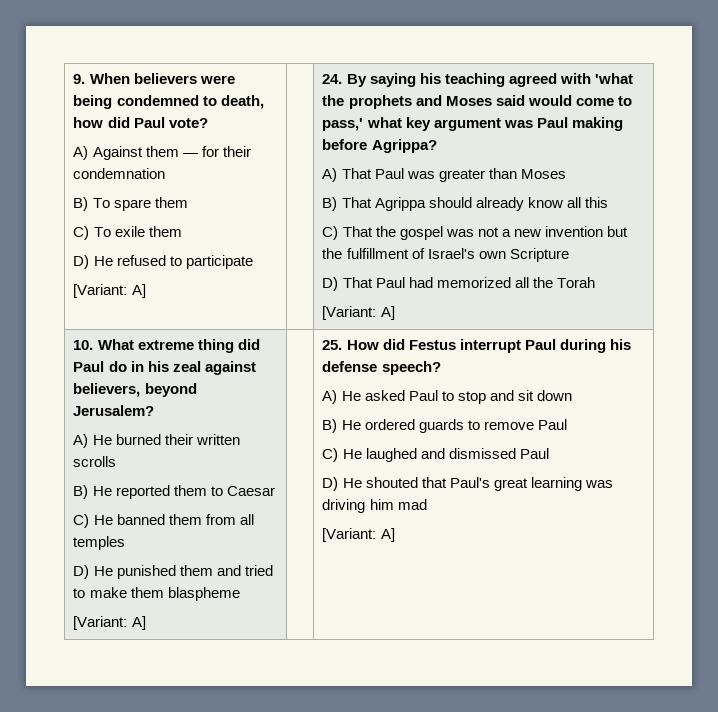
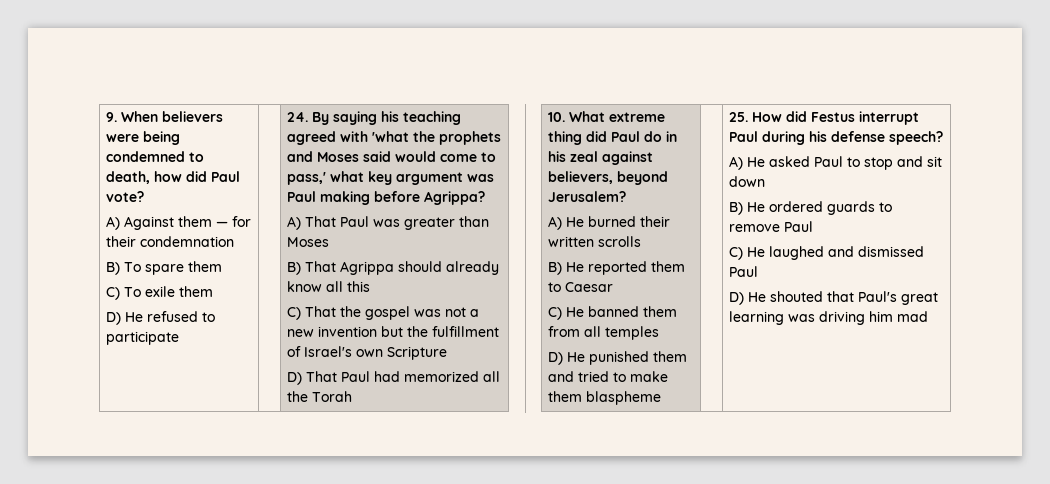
[73,284,146,298] // [Variant: A] -> (180, 338) none
[322,306,395,320] // [Variant: A] -> (353, 396) none
[73,616,146,630] // [Variant: A] -> (662, 398) none
[322,528,395,542] // [Variant: A] -> (929, 316) none

